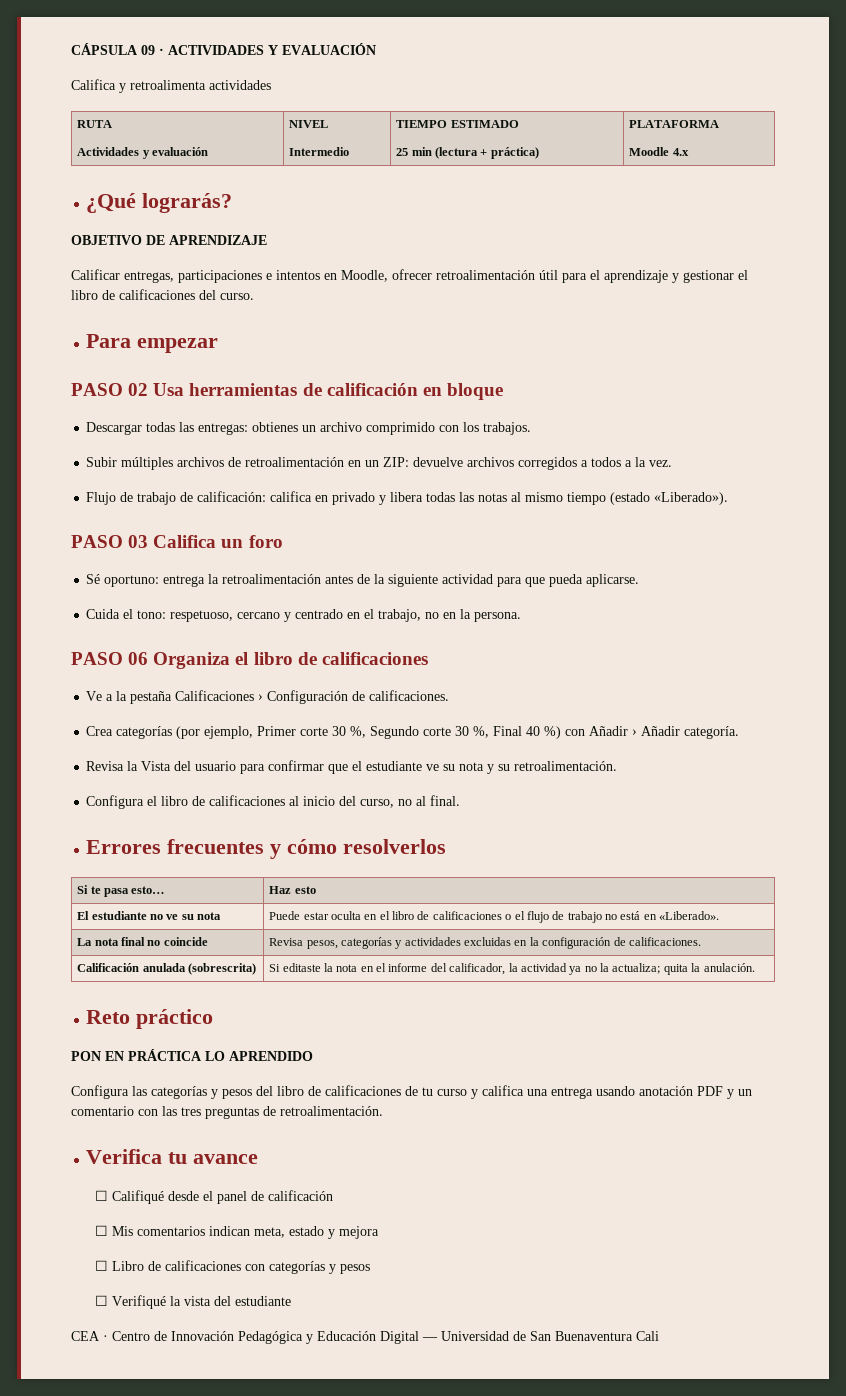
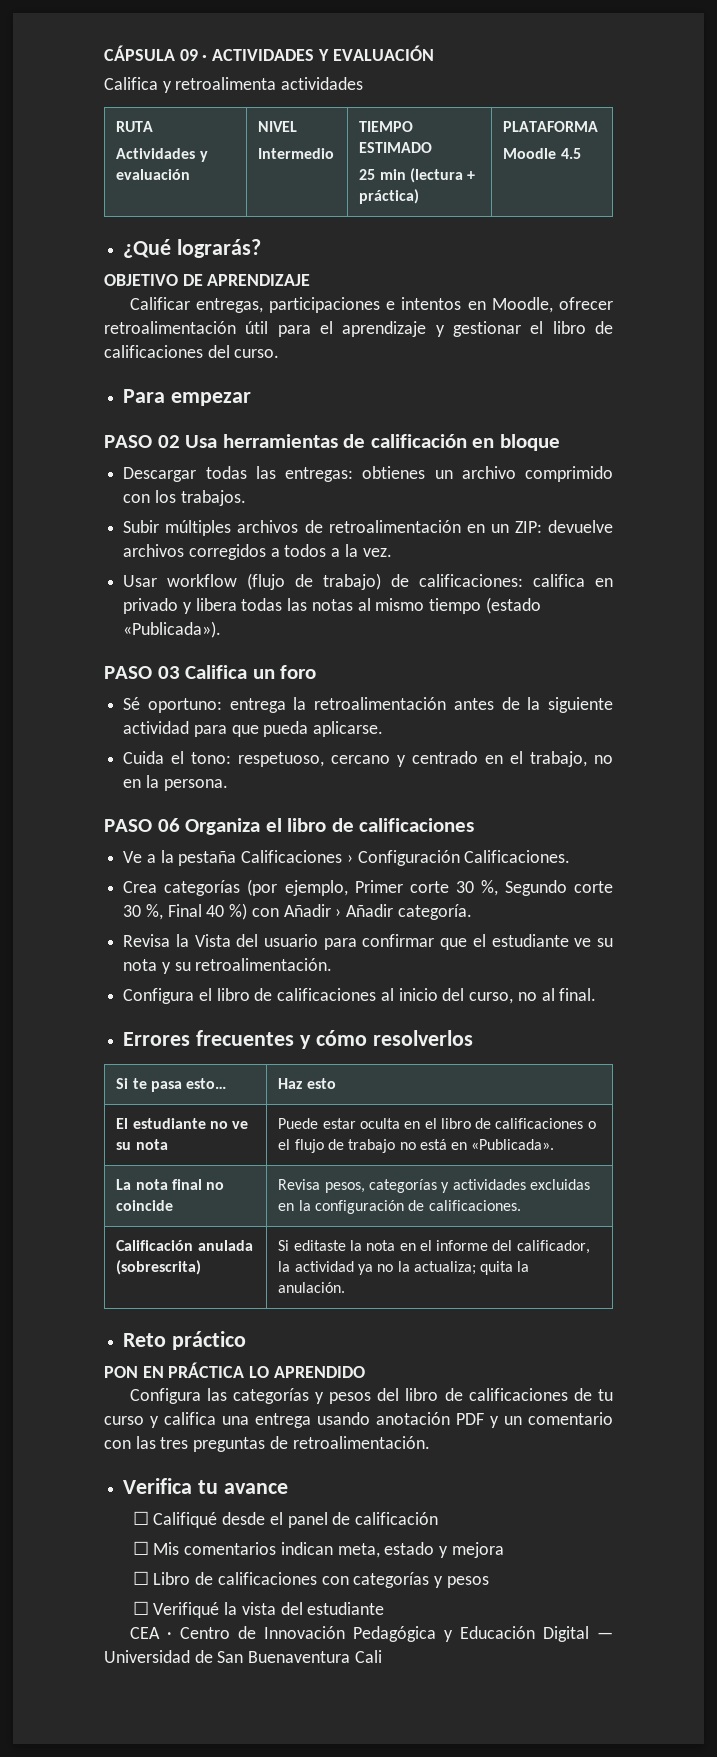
[672,148,689,156] 4.x -> [560,148,581,159] 4.5
[86,491,267,505] Flujo de trabajo de calificación: -> [123,573,524,590] Usar workflow (flujo de trabajo) de calificaciones:
[654,492,729,505] «Liberado»). -> [123,621,222,638] «Publicada»).
[352,690,450,701] de calificaciones. -> [464,850,571,863] Calificaciones.
[659,911,720,920] «Liberado». -> [471,1139,555,1150] «Publicada».

